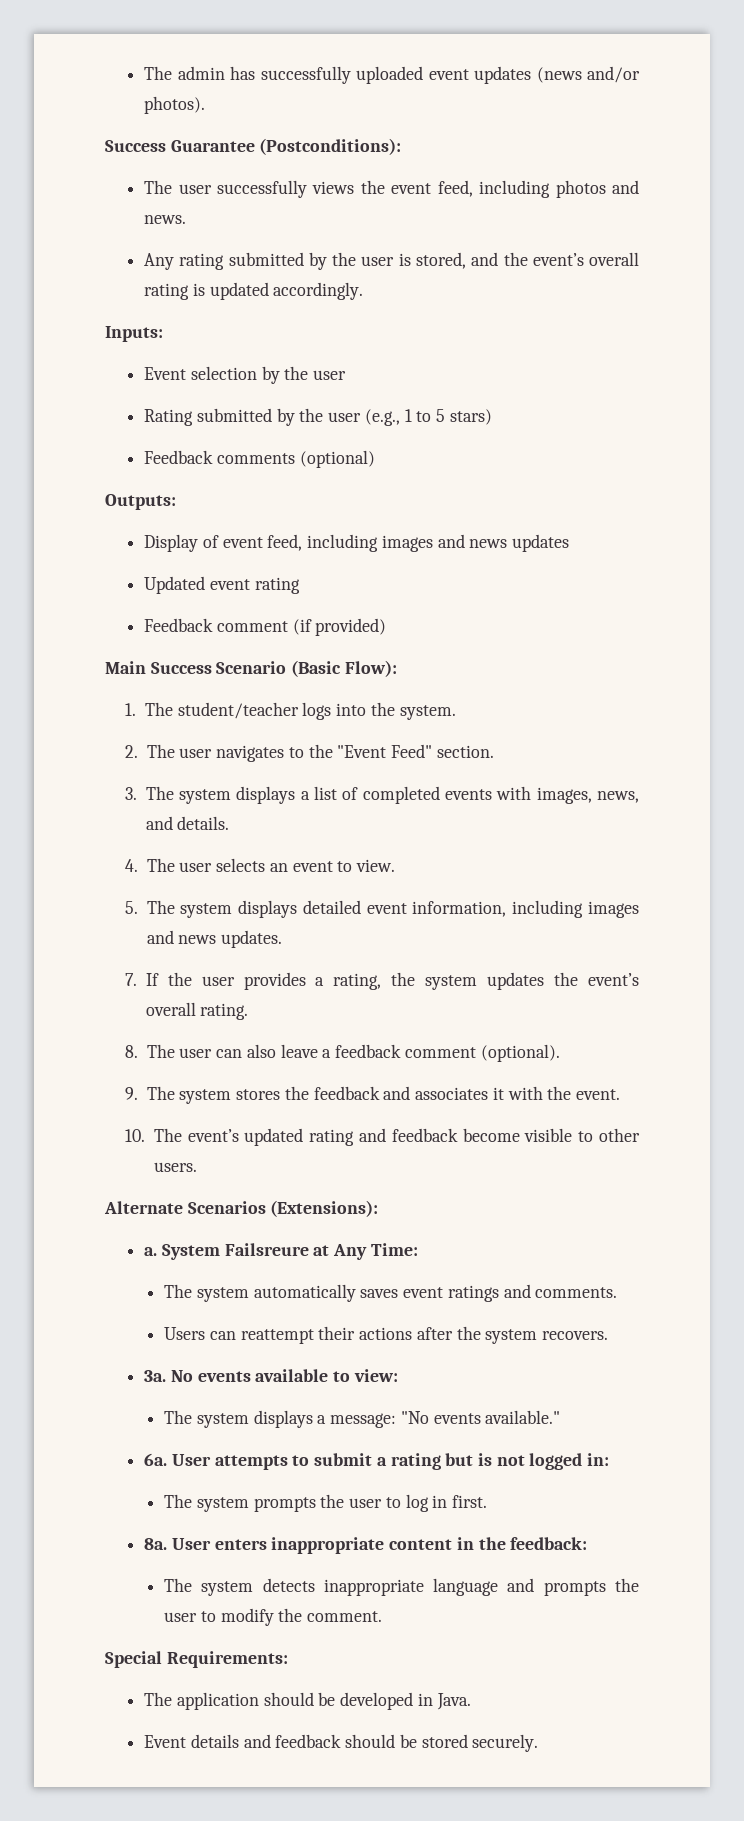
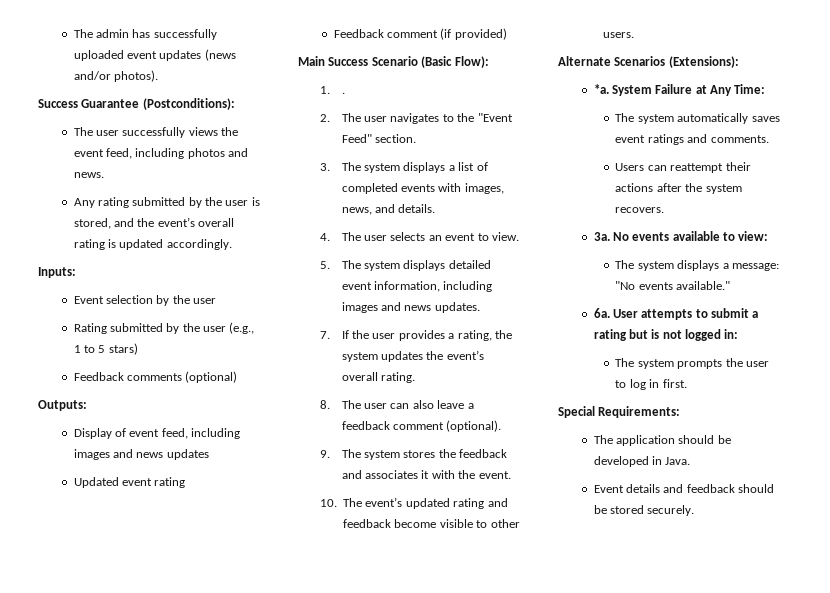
[144,702,456,720] The student/teacher logs into the system. -> [341,92,345,94] .
[144,1243,309,1260] a. System Failsreure -> [593,84,693,96] *a. System Failure
[144,1537,588,1554] [164,1578,639,1596] [164,1608,383,1626] // 8a. User enters inappropriate content in the feedback: // The system detects inappropriate language and prompts the user to modify the comment. -> (687, 383) none

